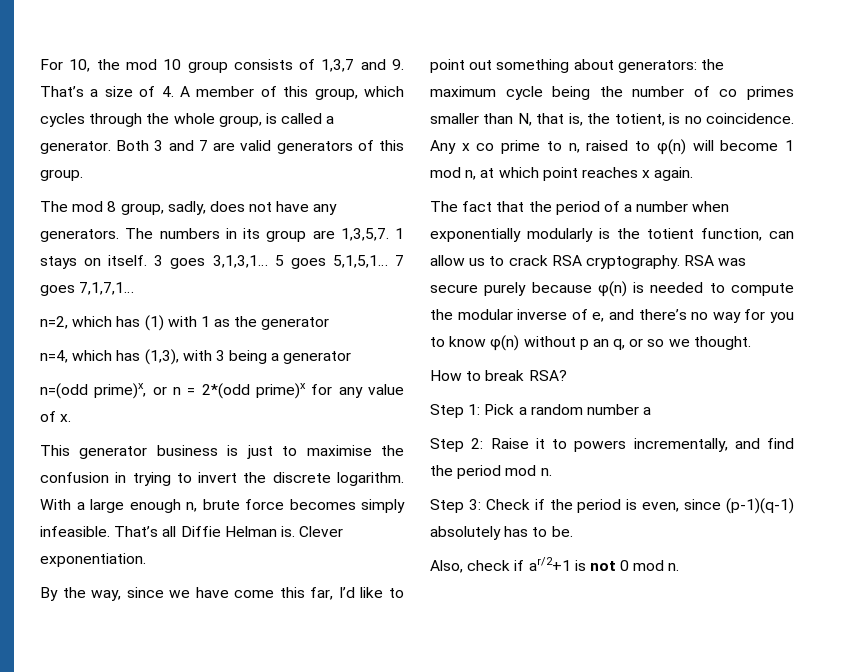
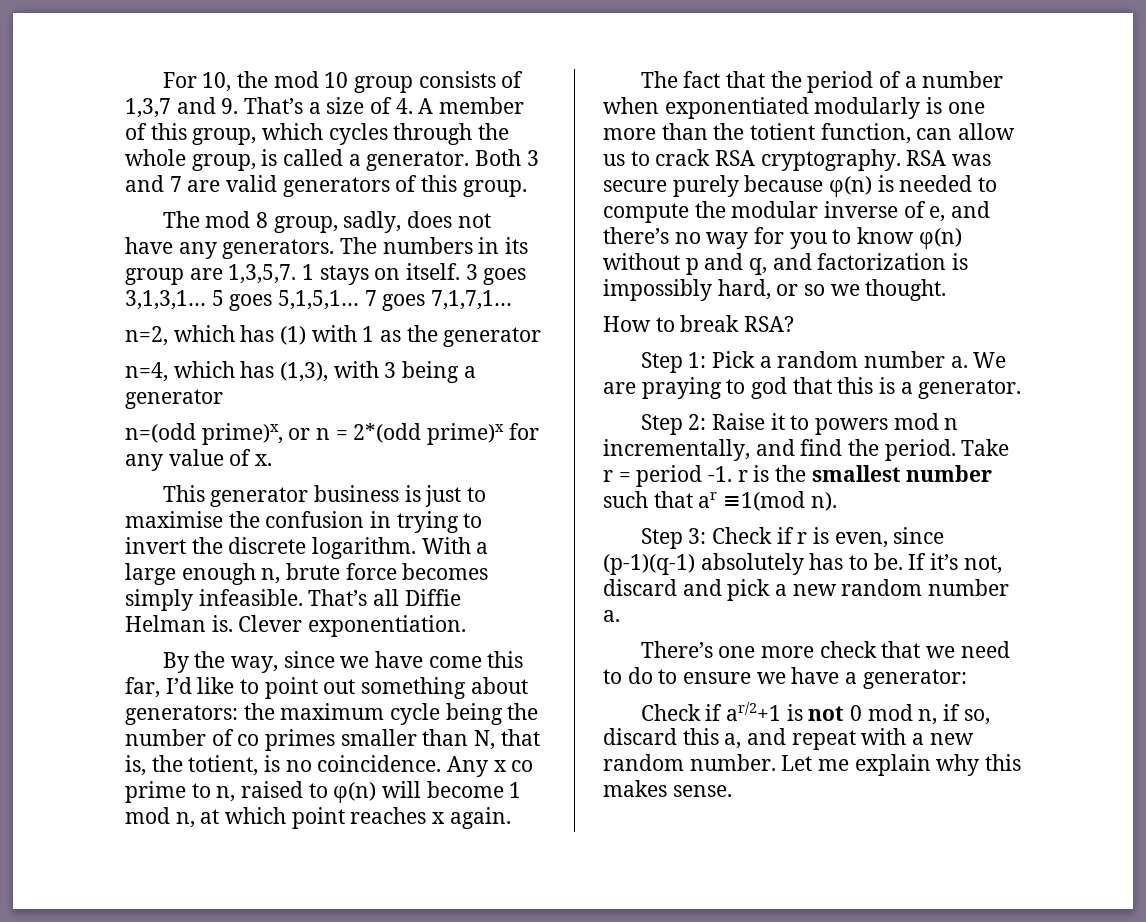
[430,228,521,242] exponentially -> [664,97,809,119] exponentiated
(610, 233) none -> [947,102,985,114] [603,123,708,140] one more than
[592,339,626,350] an q, -> [704,253,969,275] [603,279,771,301] and q, and factorization is impossibly hard,
[643,407,652,415] a -> [950,352,1007,368] [603,377,1022,399] a. We are praying to god that this is a generator.
(627, 446) none -> [893,413,959,430] mod n
[457,465,552,479] period mod n. -> [884,439,1010,461] [603,465,993,487] [603,491,837,511] period. Take r = period -1. r is the smallest number such that ar ≡1(mod n).
[549,499,622,513] the period -> [797,532,808,544] r
[430,560,511,573] // Also, check -> [908,553,1002,574] [603,579,1010,601] [603,610,620,622] [640,641,1010,658] [603,667,967,689] [640,704,701,721] If it’s not, discard and pick a new random number a. // There’s one more check that we need to do to ensure we have a generator: // Check
[668,563,680,571] n. -> [918,704,990,725] [603,728,974,750] [603,754,1022,776] [603,780,732,797] n, if so, discard this a, and repeat with a new random number. Let me explain why this makes sense.

